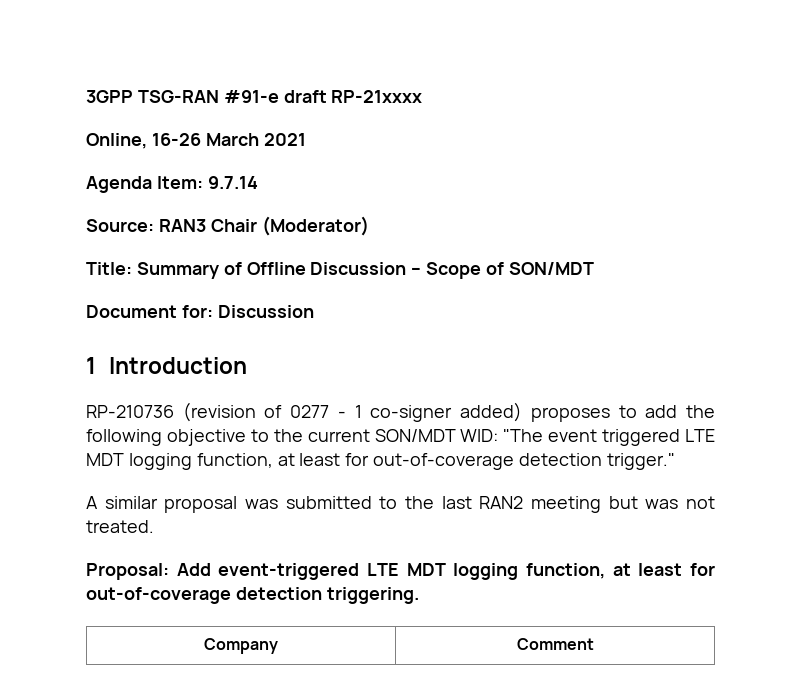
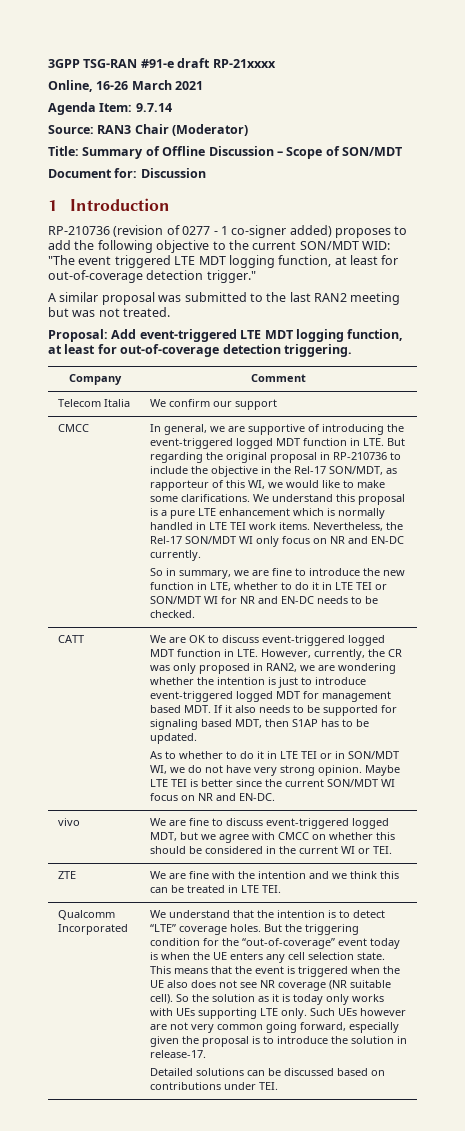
(594, 644) none -> [57,399,130,407] [149,399,277,410] [57,424,89,432] [149,424,404,435] [149,438,405,449] [149,452,401,463] [149,466,397,477] [149,480,385,491] [149,494,405,505] [149,508,385,519] [149,522,403,531] [149,536,404,547] [149,550,201,561] [149,568,405,579] [149,582,387,591] [149,596,378,604] [149,610,195,618] [57,635,84,643] [149,635,385,646] [149,649,402,660] [149,663,396,674] [149,677,366,688] [149,691,391,702] [149,705,397,716] [149,719,369,730] [149,733,197,744] [149,751,399,759] [149,765,400,776] [149,779,395,787] [149,793,275,801] [57,818,80,826] [149,818,389,829] [149,832,395,843] [149,846,392,854] [57,871,76,879] [149,871,399,879] [149,885,281,893] [57,910,115,920] [57,924,128,935] [149,910,385,918] [149,924,359,935] [149,938,400,949] [149,952,385,963] [149,966,400,977] [149,980,391,991] [149,994,384,1005] [149,1008,406,1019] [149,1022,399,1033] [149,1036,407,1047] [149,1050,206,1058] [149,1068,385,1076] [149,1082,278,1090] // Telecom Italia | We confirm our support // CMCC | In general, we are supportive of introducing the event-triggered logged MDT function in LTE. But regarding the original proposal in RP-210736 to include the objective in the Rel-17 SON/MDT, as rapporteur of this WI, we would like to make some clarifications. We understand this proposal is a pure LTE enhancement which is normally handled in LTE TEI work items. Nevertheless, the Rel-17 SON/MDT WI only focus on NR and EN-DC currently. // So in summary, we are fine to introduce the new function in LTE, whether to do it in LTE TEI or SON/MDT WI for NR and EN-DC needs to be checked. // CATT | We are OK to discuss event-triggered logged MDT function in LTE. However, currently, the CR was only proposed in RAN2, we are wondering whether the intention is just to introduce event-triggered logged MDT for management based MDT. If it also needs to be supported for signaling based MDT, then S1AP has to be updated. // As to whether to do it in LTE TEI or in SON/MDT WI, we do not have very strong opinion. Maybe LTE TEI is better since the current SON/MDT WI focus on NR and EN-DC. // vivo | We are fine to discuss event-triggered logged MDT, but we agree with CMCC on whether this should be considered in the current WI or TEI. // ZTE | We are fine with the intention and we think this can be treated in LTE TEI. // Qualcomm Incorporated | We understand that the intention is to detect “LTE” coverage holes. But the triggering condition for the “out-of-coverage” event today is when the UE enters any cell selection state. This means that the event is triggered when the UE also does not see NR coverage (NR suitable cell). So the solution as it is today only works with UEs supporting LTE only. Such UEs however are not very common going forward, especially given the proposal is to introduce the solution in release-17. // Detailed solutions can be discussed based on contributions under TEI.

